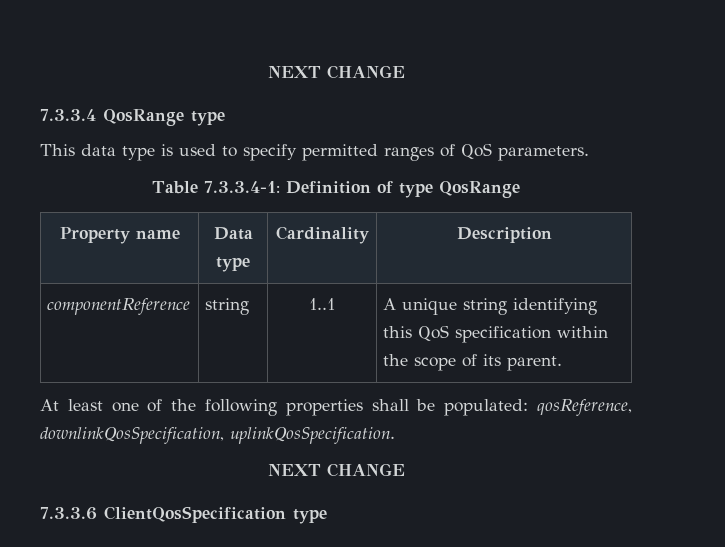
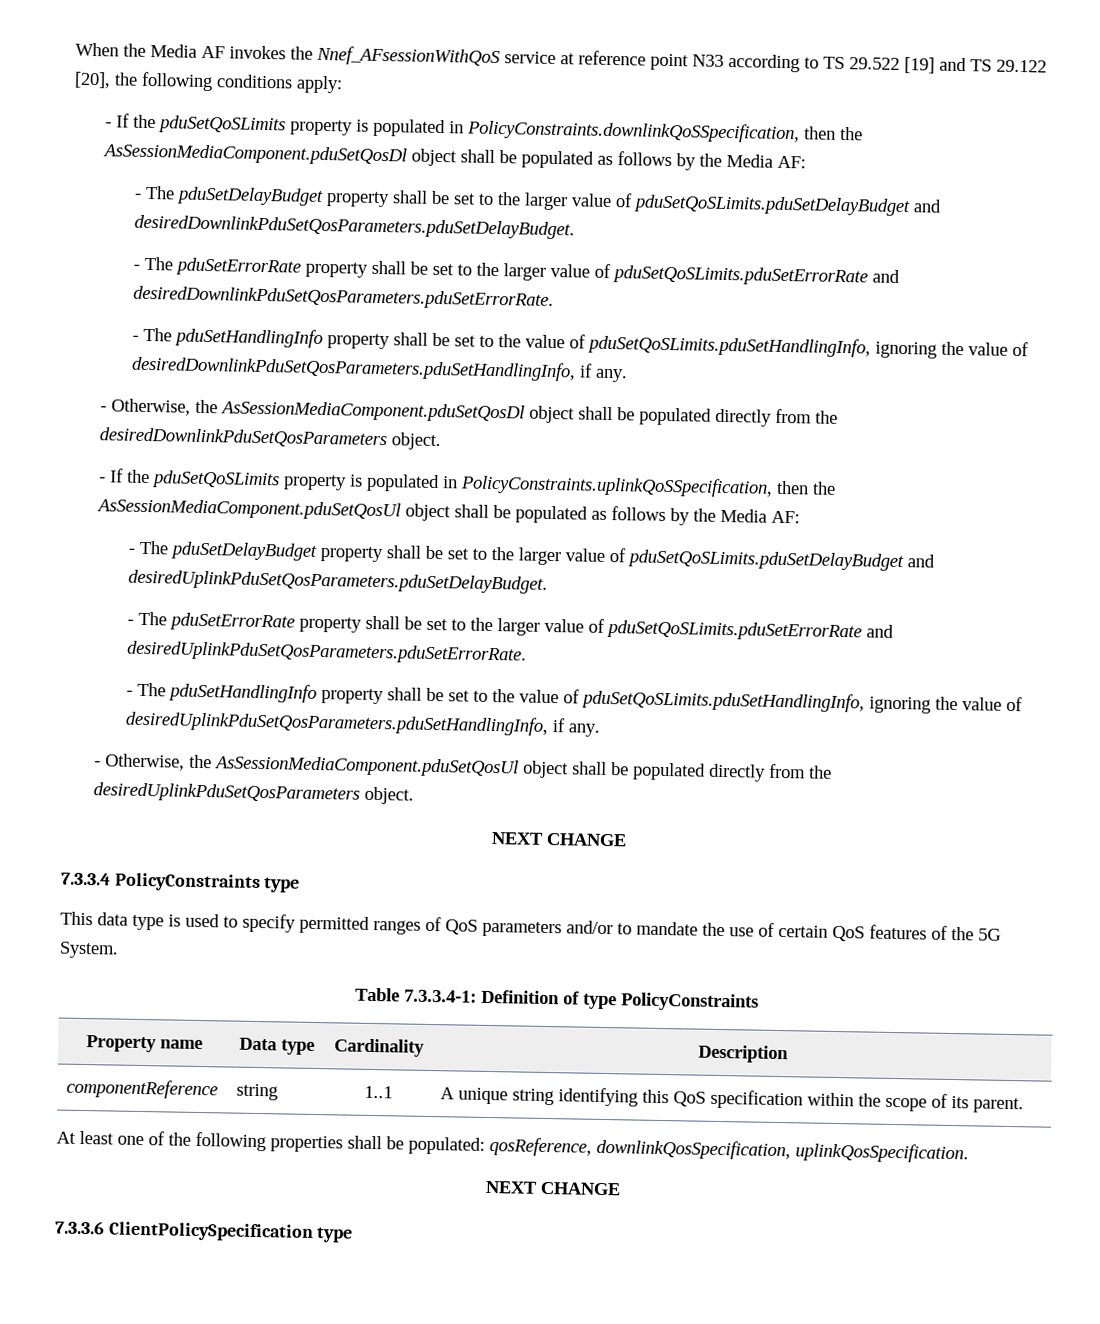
(267, 72) none -> [75,42,1047,74] [74,71,343,94] [105,113,864,144] [102,143,807,171] [134,185,943,217] [134,214,576,240] [133,256,901,287] [133,285,555,311] [132,327,1030,359] [131,355,629,383] [100,398,839,427] [99,427,442,451] [99,468,837,498] [96,498,801,526] [128,540,936,572] [128,569,549,594] [127,611,895,642] [127,640,528,665] [126,682,1024,714] [125,710,601,737] [94,753,833,782] [93,782,415,805] When the Media AF invokes the Nnef_AFsessionWithQoS service at reference point N33 according to TS 29.522 [19] and TS 29.122 [20], the following conditions apply: // - If the pduSetQoSLimits property is populated in PolicyConstraints.downlinkQoSSpecification, then the AsSessionMediaComponent.pduSetQosDl object shall be populated as follows by the Media AF: // - The pduSetDelayBudget property shall be set to the larger value of pduSetQoSLimits.pduSetDelayBudget and desiredDownlinkPduSetQosParameters.pduSetDelayBudget. // - The pduSetErrorRate property shall be set to the larger value of pduSetQoSLimits.pduSetErrorRate and desiredDownlinkPduSetQosParameters.pduSetErrorRate. // - The pduSetHandlingInfo property shall be set to the value of pduSetQoSLimits.pduSetHandlingInfo, ignoring the value of desiredDownlinkPduSetQosParameters.pduSetHandlingInfo, if any. // - Otherwise, the AsSessionMediaComponent.pduSetQosDl object shall be populated directly from the desiredDownlinkPduSetQosParameters object. // - If the pduSetQoSLimits property is populated in PolicyConstraints.uplinkQoSSpecification, then the AsSessionMediaComponent.pduSetQosUl object shall be populated as follows by the Media AF: // - The pduSetDelayBudget property shall be set to the larger value of pduSetQoSLimits.pduSetDelayBudget and desiredUplinkPduSetQosParameters.pduSetDelayBudget. // - The pduSetErrorRate property shall be set to the larger value of pduSetQoSLimits.pduSetErrorRate and desiredUplinkPduSetQosParameters.pduSetErrorRate. // - The pduSetHandlingInfo property shall be set to the value of pduSetQoSLimits.pduSetHandlingInfo, ignoring the value of desiredUplinkPduSetQosParameters.pduSetHandlingInfo, if any. // - Otherwise, the AsSessionMediaComponent.pduSetQosUl object shall be populated directly from the desiredUplinkPduSetQosParameters object. //
[103,109,184,126] QosRange -> [114,872,261,893] PolicyConstraints
[498,146,589,161] parameters. -> [482,920,1001,942] [59,941,119,959] parameters and/or to mandate the use of certain QoS features of the 5G System.
[438,181,520,198] QosRange -> [620,992,759,1012] PolicyConstraints
[104,506,286,523] ClientQosSpecification -> [107,1221,314,1242] ClientPolicySpecification

